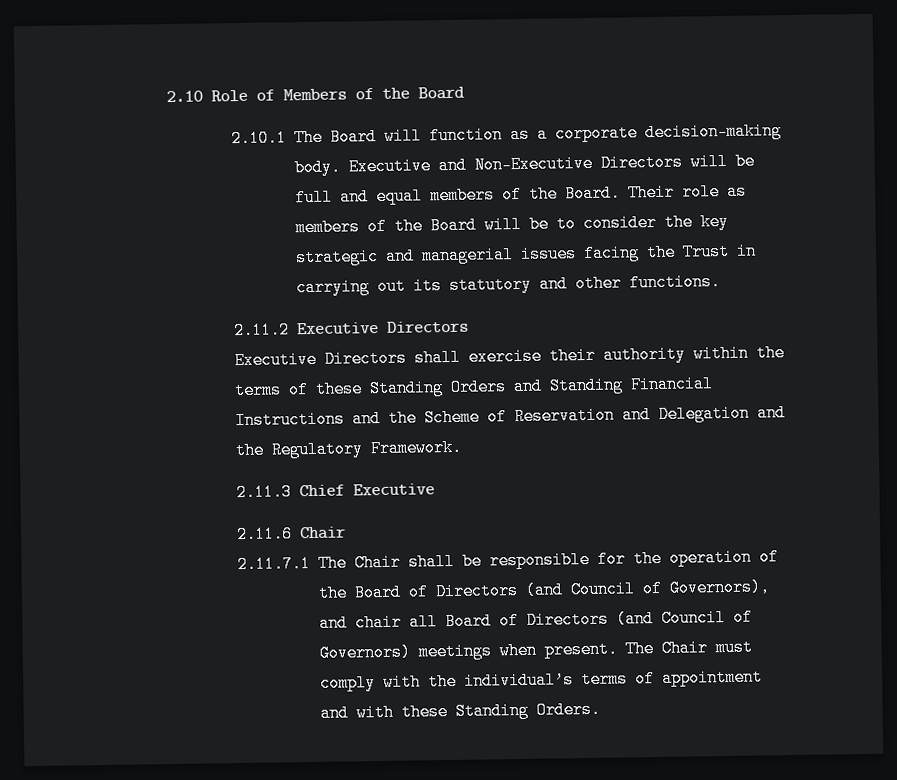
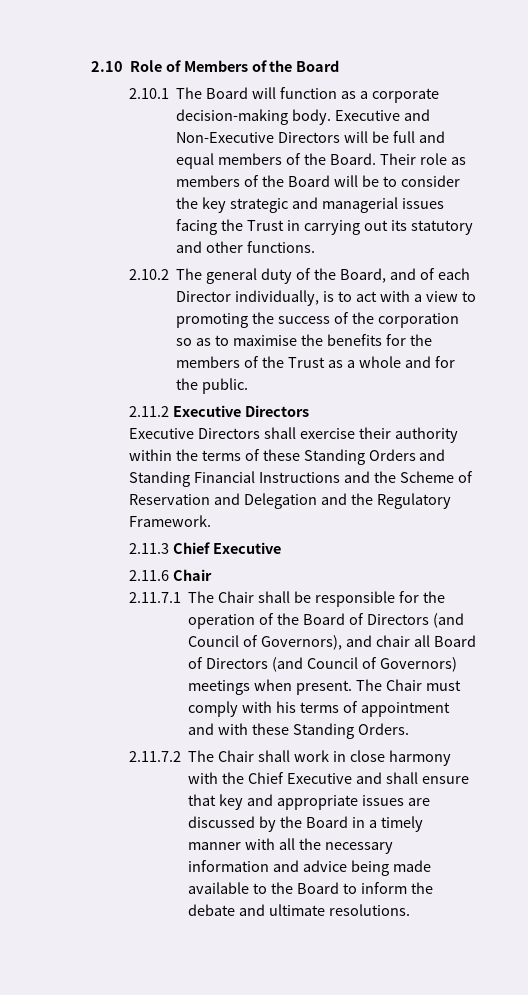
(722, 282) none -> [129,268,470,284] [176,290,476,306] [176,312,459,328] [176,334,432,346] [176,356,455,368] [176,378,249,394] // 2.10.2 The general duty of the Board, and of each Director individually, is to act with a view to promoting the success of the corporation so as to maximise the benefits for the members of the Trust as a whole and for the public.
[428,671,575,691] the individual’s -> [276,701,297,713] his
(602, 709) none -> [129,750,451,766] [188,772,469,784] [188,794,430,810] [188,816,423,832] [188,838,393,854] [188,860,431,876] [188,882,433,894] [188,904,411,916] // 2.11.7.2 The Chair shall work in close harmony with the Chief Executive and shall ensure that key and appropriate issues are discussed by the Board in a timely manner with all the necessary information and advice being made available to the Board to inform the debate and ultimate resolutions.

